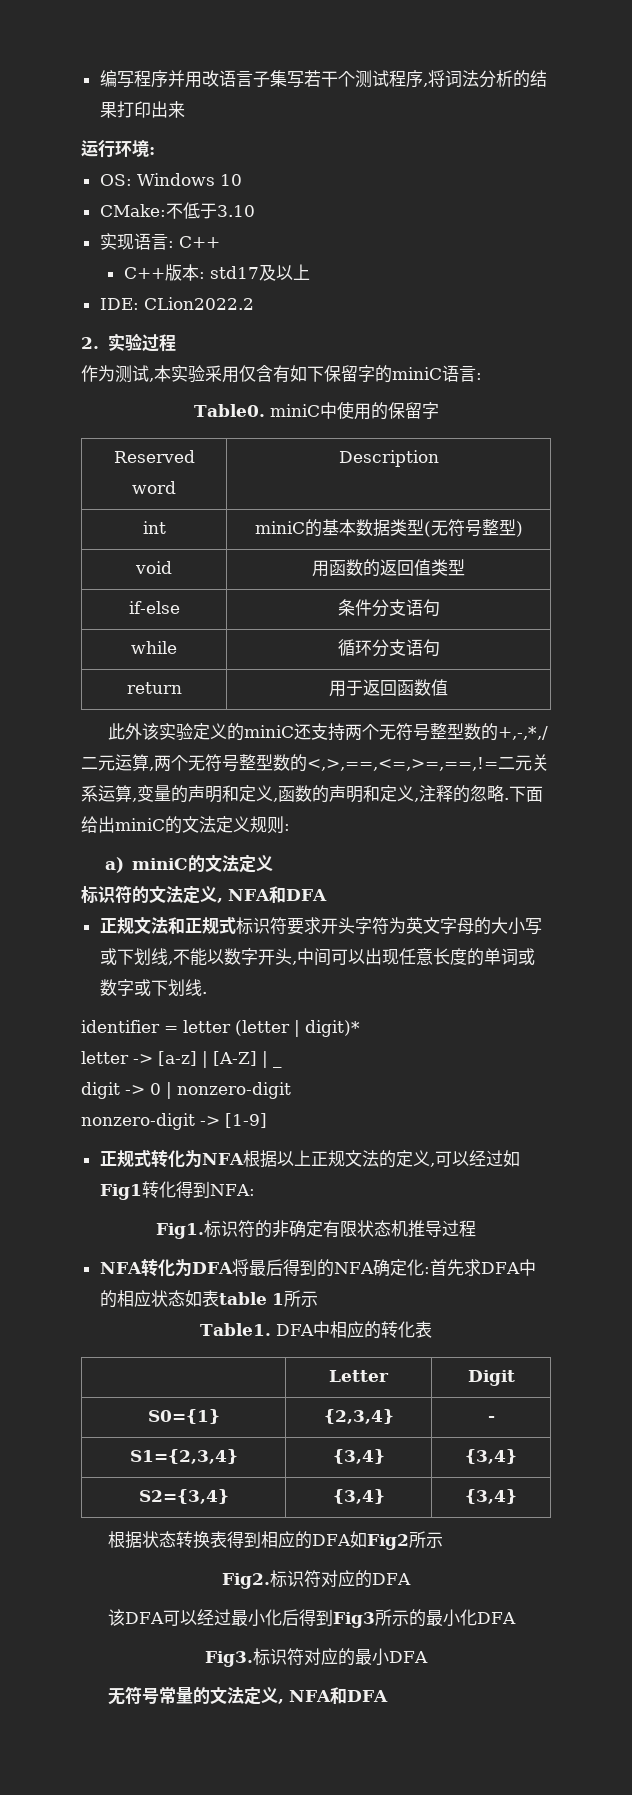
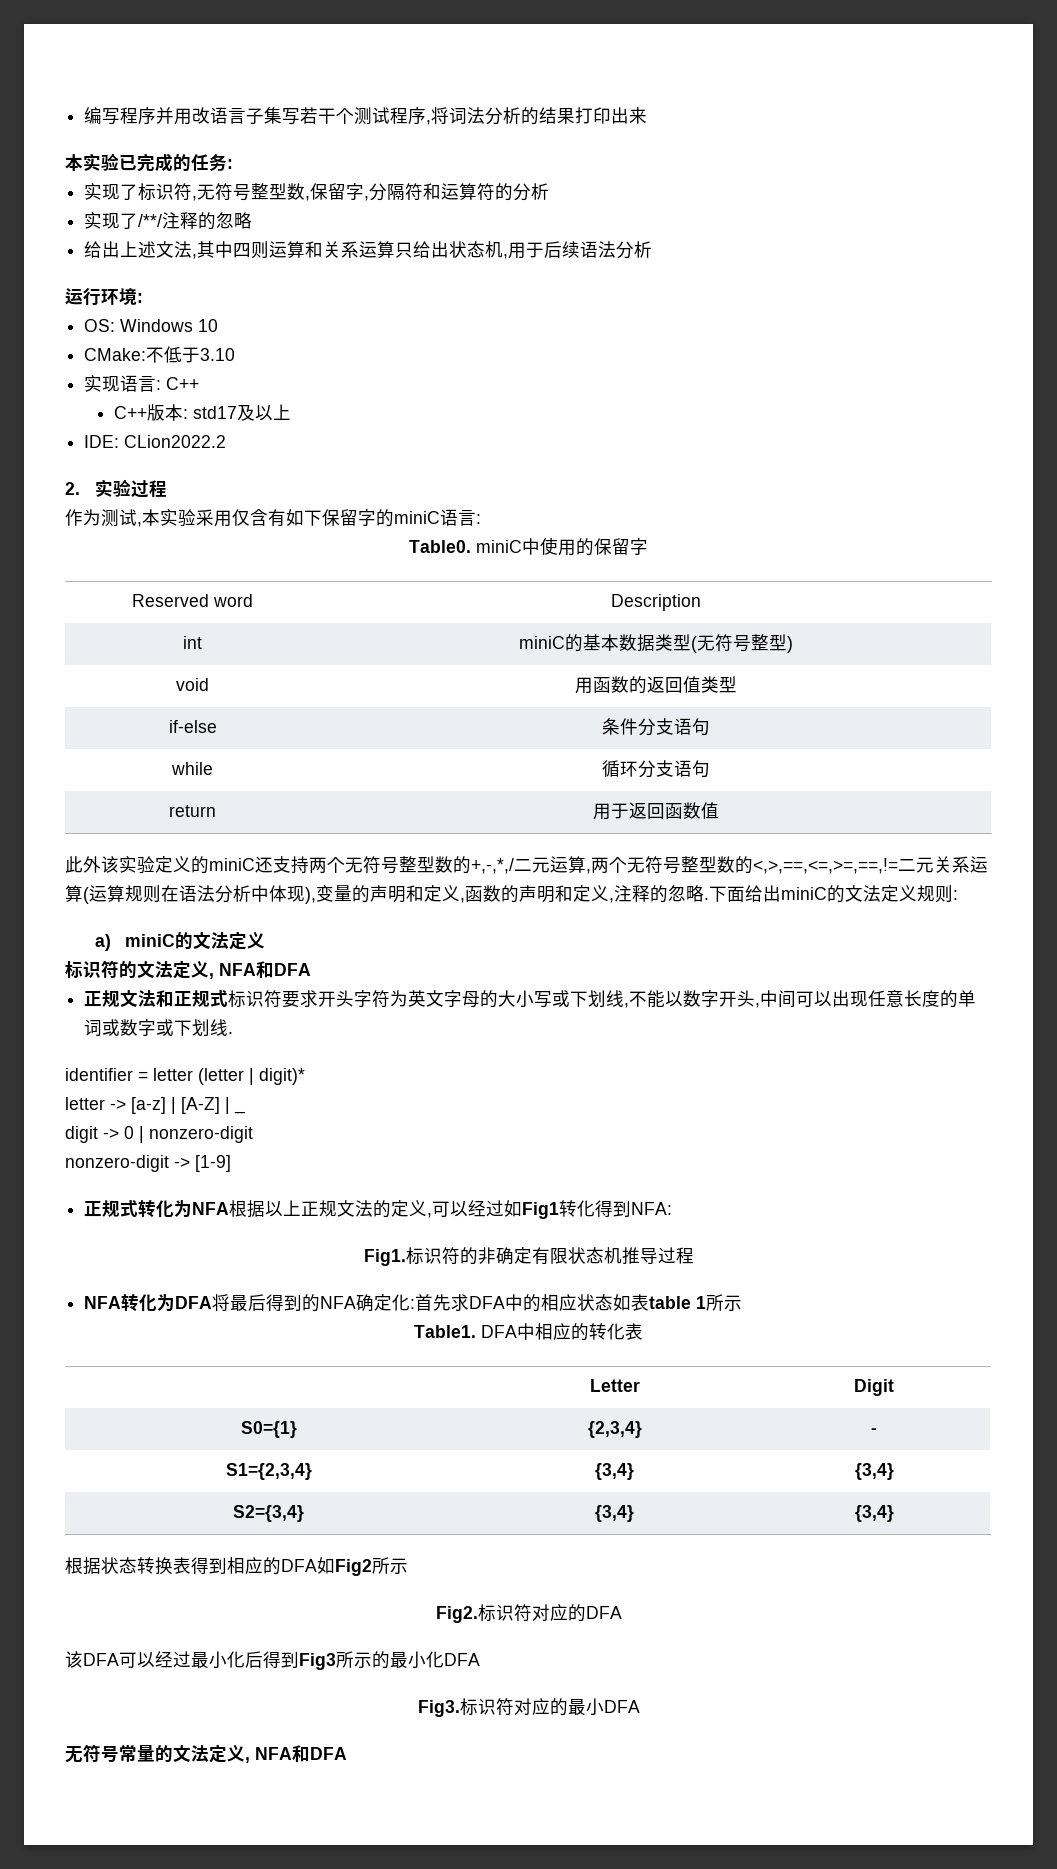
(185, 109) none -> [65,153,233,172] [84,183,550,201] [84,212,253,230] [84,241,653,259] // 本实验已完成的任务: // 实现了标识符,无符号整型数,保留字,分隔符和运算符的分析 // 实现了/**/注释的忽略 // 给出上述文法,其中四则运算和关系运算只给出状态机,用于后续语法分析
[132,798,137,802] , -> [83,885,316,904] (运算规则在语法分析中体现),

